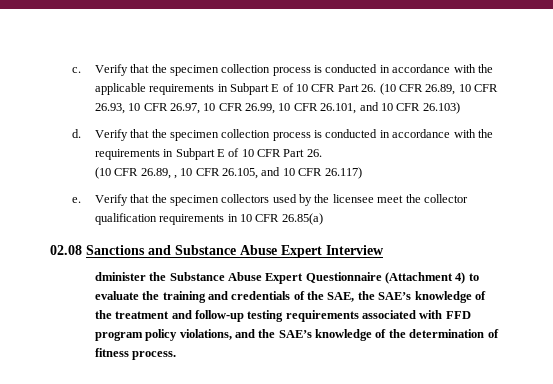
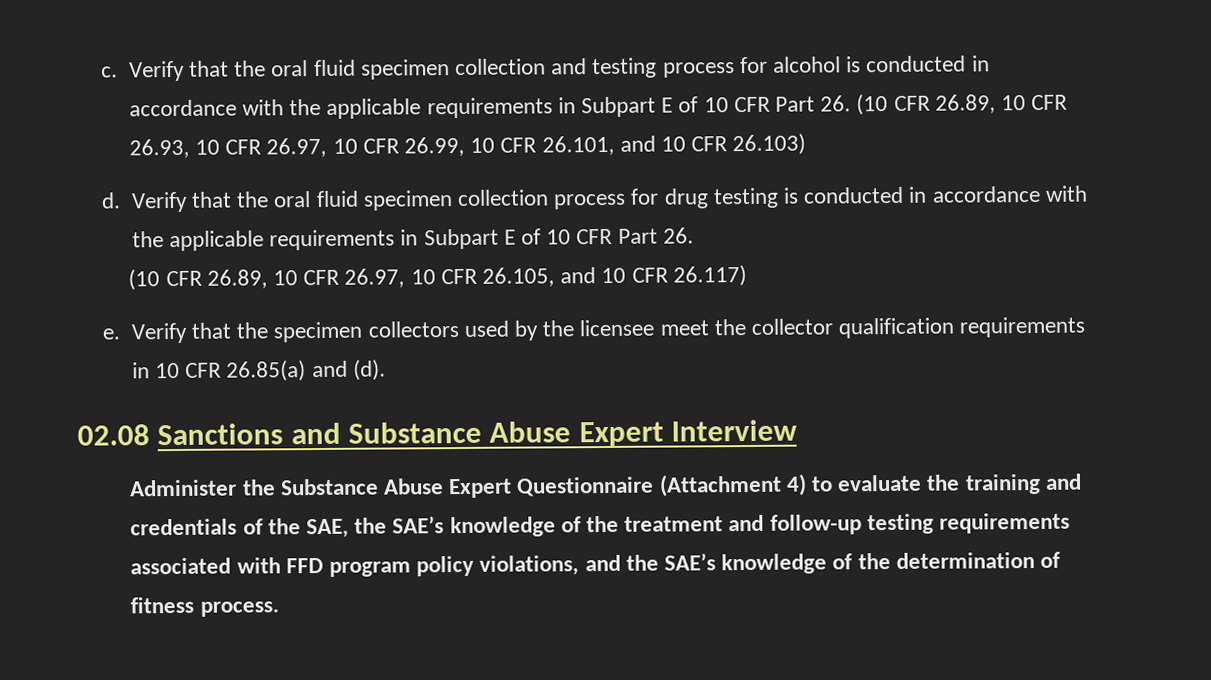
[169,64,311,76] specimen collection process -> [271,56,841,80] oral fluid specimen collection and testing process for alcohol
[169,129,493,141] specimen collection process is conducted in accordance with the -> [273,185,1088,211] [131,230,264,252] oral fluid specimen collection process for drug testing is conducted in accordance with the applicable
[173,175,177,179] , -> [273,268,406,288] 10 CFR 26.97,
(323, 219) none -> [311,359,386,381] and (d).
[94,272,146,281] dminister -> [129,479,238,497] Administer

